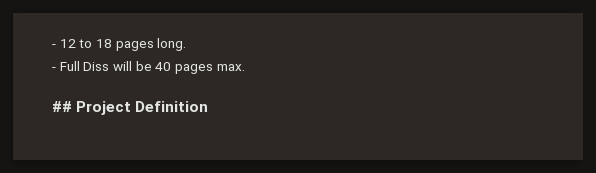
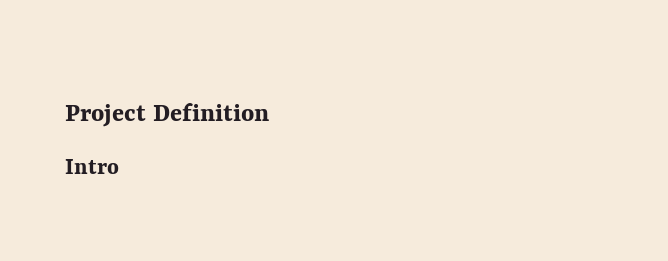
[52,38,187,51] [52,61,245,74] [52,101,72,112] - 12 to 18 pages long. // - Full Diss will be 40 pages max. // ## -> (65, 115) none
(209, 106) none -> [65,159,119,174] // Intro

